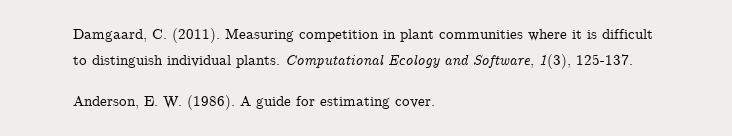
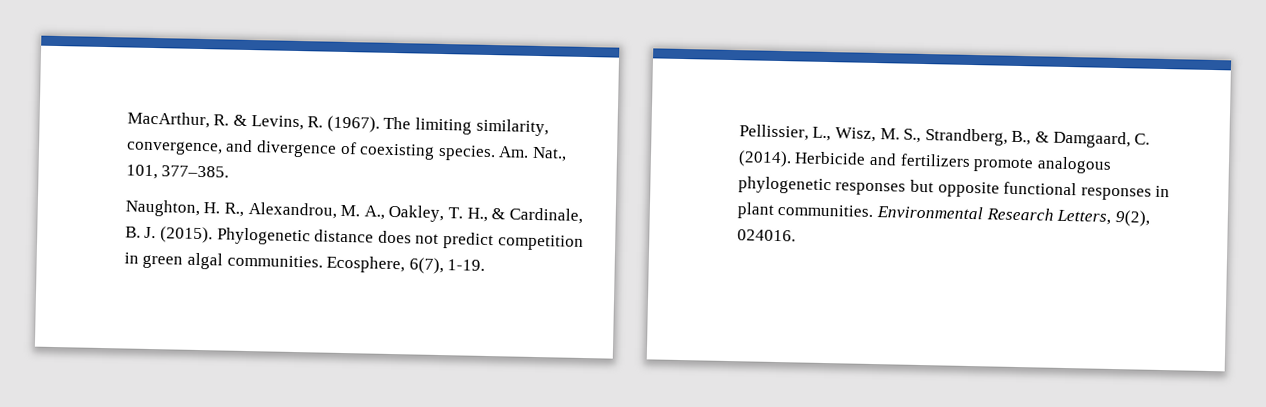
[73,28,653,43] [73,54,633,69] [73,95,435,110] Damgaard, C. (2011). Measuring competition in plant communities where it is difficult to distinguish individual plants. Computational Ecology and Software, 1(3), 125-137. // Anderson, E. W. (1986). A guide for estimating cover. -> [126,111,549,137] [125,139,567,162] [125,164,230,180] [124,199,583,224] [124,226,584,251] [123,252,486,275] [738,124,1151,149] [737,150,1112,174] [737,176,1171,201] [736,202,1150,227] [736,229,796,242] MacArthur, R. & Levins, R. (1967). The limiting similarity, convergence, and divergence of coexisting species. Am. Nat., 101, 377–385. // Naughton, H. R., Alexandrou, M. A., Oakley, T. H., & Cardinale, B. J. (2015). Phylogenetic distance does not predict competition in green algal communities. Ecosphere, 6(7), 1-19. // Pellissier, L., Wisz, M. S., Strandberg, B., & Damgaard, C. (2014). Herbicide and fertilizers promote analogous phylogenetic responses but opposite functional responses in plant communities. Environmental Research Letters, 9(2), 024016.

